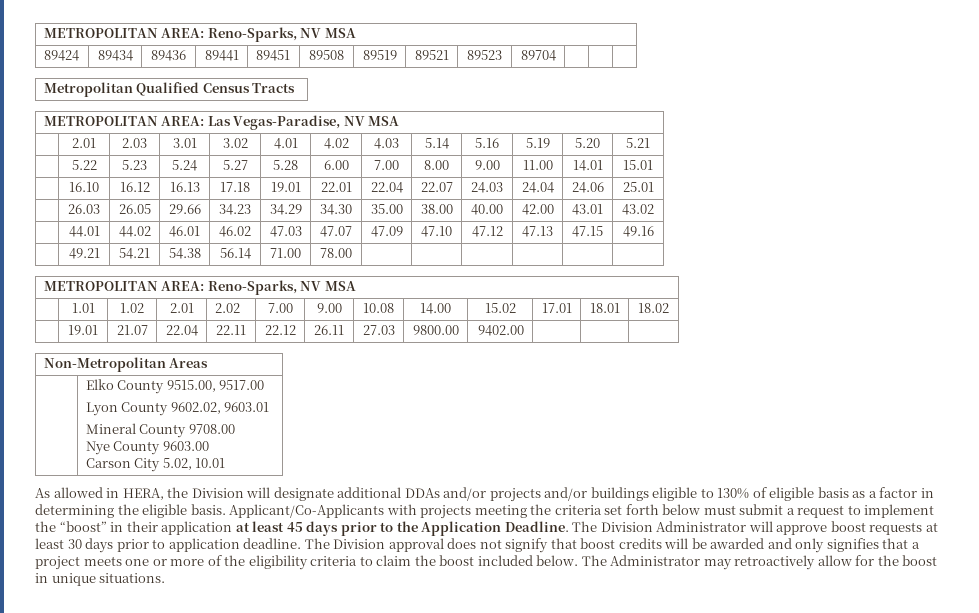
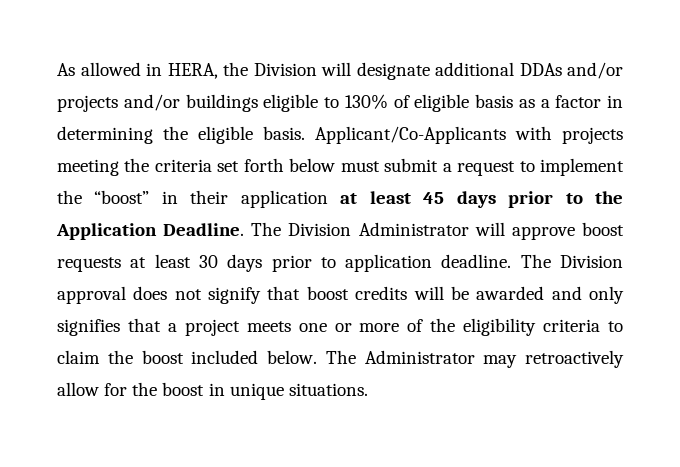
[43,27,356,42] [43,50,79,61] [97,50,133,61] [151,50,186,61] [204,50,239,61] [255,50,290,61] [309,50,344,60] [362,50,397,60] [414,50,449,60] [467,50,502,60] [520,50,556,61] [43,82,296,97] [43,115,400,130] [72,138,96,148] [122,138,147,148] [172,138,197,148] [222,138,248,148] [273,138,298,149] [323,138,349,149] [374,138,399,149] [424,138,449,149] [475,138,499,148] [525,138,550,148] [575,138,600,148] [626,138,650,148] [71,160,97,170] [122,160,147,170] [172,160,197,171] [222,160,248,170] [273,160,298,170] [323,160,349,170] [374,160,399,170] [424,160,449,170] [474,160,500,170] [522,160,553,170] [572,160,603,171] [623,160,653,170] [69,182,99,192] [119,182,150,192] [169,182,200,192] [220,182,250,192] [270,182,301,192] [320,182,352,192] [370,182,403,193] [420,182,453,192] [471,182,503,193] [521,182,554,193] [571,182,604,193] [622,182,654,192] [68,204,100,214] [118,204,151,214] [168,204,201,214] [219,204,251,215] [269,204,302,215] [320,204,352,215] [370,204,403,214] [420,204,453,214] [471,204,503,215] [521,204,554,215] [572,204,603,215] [622,204,654,215] [68,226,100,237] [118,226,151,237] [169,226,200,237] [219,226,251,237] [269,226,302,237] [320,226,352,237] [370,226,403,237] [421,226,452,237] [471,226,503,237] [522,226,553,237] [572,226,603,237] [622,226,654,237] [68,248,100,259] [119,248,150,259] [168,248,201,259] [219,248,251,259] [270,248,301,258] [320,248,352,258] [43,280,356,295] [71,303,95,313] [120,303,144,313] [169,303,194,313] [214,303,240,313] [267,303,293,313] [316,303,342,313] [363,303,394,313] [420,303,451,314] [484,303,516,313] [541,303,572,313] [589,303,620,313] [638,303,669,313] [68,325,98,335] [116,325,148,335] [165,325,198,336] [216,325,246,335] [264,325,296,335] [314,325,344,335] [362,325,395,335] [412,325,459,335] [478,325,525,336] [43,357,209,372] [85,379,265,394] [85,402,270,416] [85,423,235,438] [85,441,209,455] [85,458,226,472] METROPOLITAN AREA: Reno-Sparks, NV MSA // 89424 | 89434 | 89436 | 89441 | 89451 | 89508 | 89519 | 89521 | 89523 | 89704 | | | // Metropolitan Qualified Census Tracts // METROPOLITAN AREA: Las Vegas-Paradise, NV MSA // | 2.01 | 2.03 | 3.01 | 3.02 | 4.01 | 4.02 | 4.03 | 5.14 | 5.16 | 5.19 | 5.20 | 5.21 // | 5.22 | 5.23 | 5.24 | 5.27 | 5.28 | 6.00 | 7.00 | 8.00 | 9.00 | 11.00 | 14.01 | 15.01 // | 16.10 | 16.12 | 16.13 | 17.18 | 19.01 | 22.01 | 22.04 | 22.07 | 24.03 | 24.04 | 24.06 | 25.01 // | 26.03 | 26.05 | 29.66 | 34.23 | 34.29 | 34.30 | 35.00 | 38.00 | 40.00 | 42.00 | 43.01 | 43.02 // | 44.01 | 44.02 | 46.01 | 46.02 | 47.03 | 47.07 | 47.09 | 47.10 | 47.12 | 47.13 | 47.15 | 49.16 // | 49.21 | 54.21 | 54.38 | 56.14 | 71.00 | 78.00 | | | | | | // METROPOLITAN AREA: Reno-Sparks, NV MSA // | 1.01 | 1.02 | 2.01 | 2.02 | 7.00 | 9.00 | 10.08 | 14.00 | 15.02 | 17.01 | 18.01 | 18.02 // | 19.01 | 21.07 | 22.04 | 22.11 | 22.12 | 26.11 | 27.03 | 9800.00 | 9402.00 | | | // Non-Metropolitan Areas // | Elko County 9515.00, 9517.00 // Lyon County 9602.02, 9603.01 // Mineral County 9708.00 // Nye County 9603.00 // Carson City 5.02, 10.01 // -> (57, 69) none

